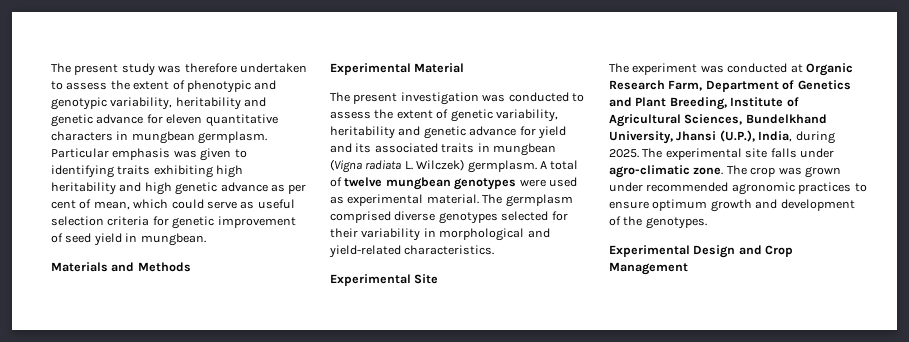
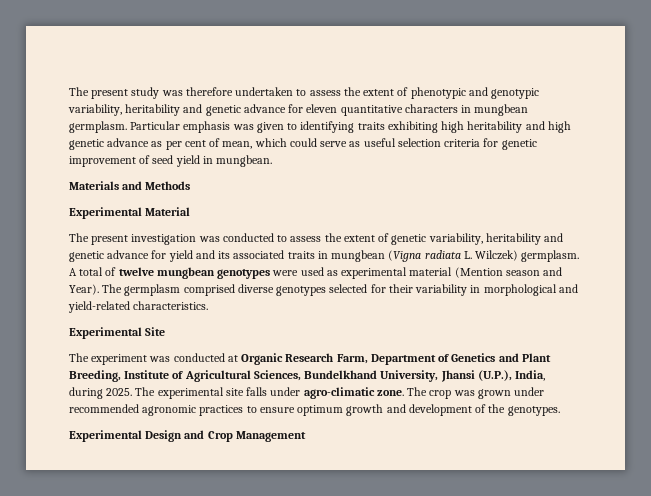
[426,194,479,204] material. -> [409,267,563,278] [69,284,99,295] material (Mention season and Year).

